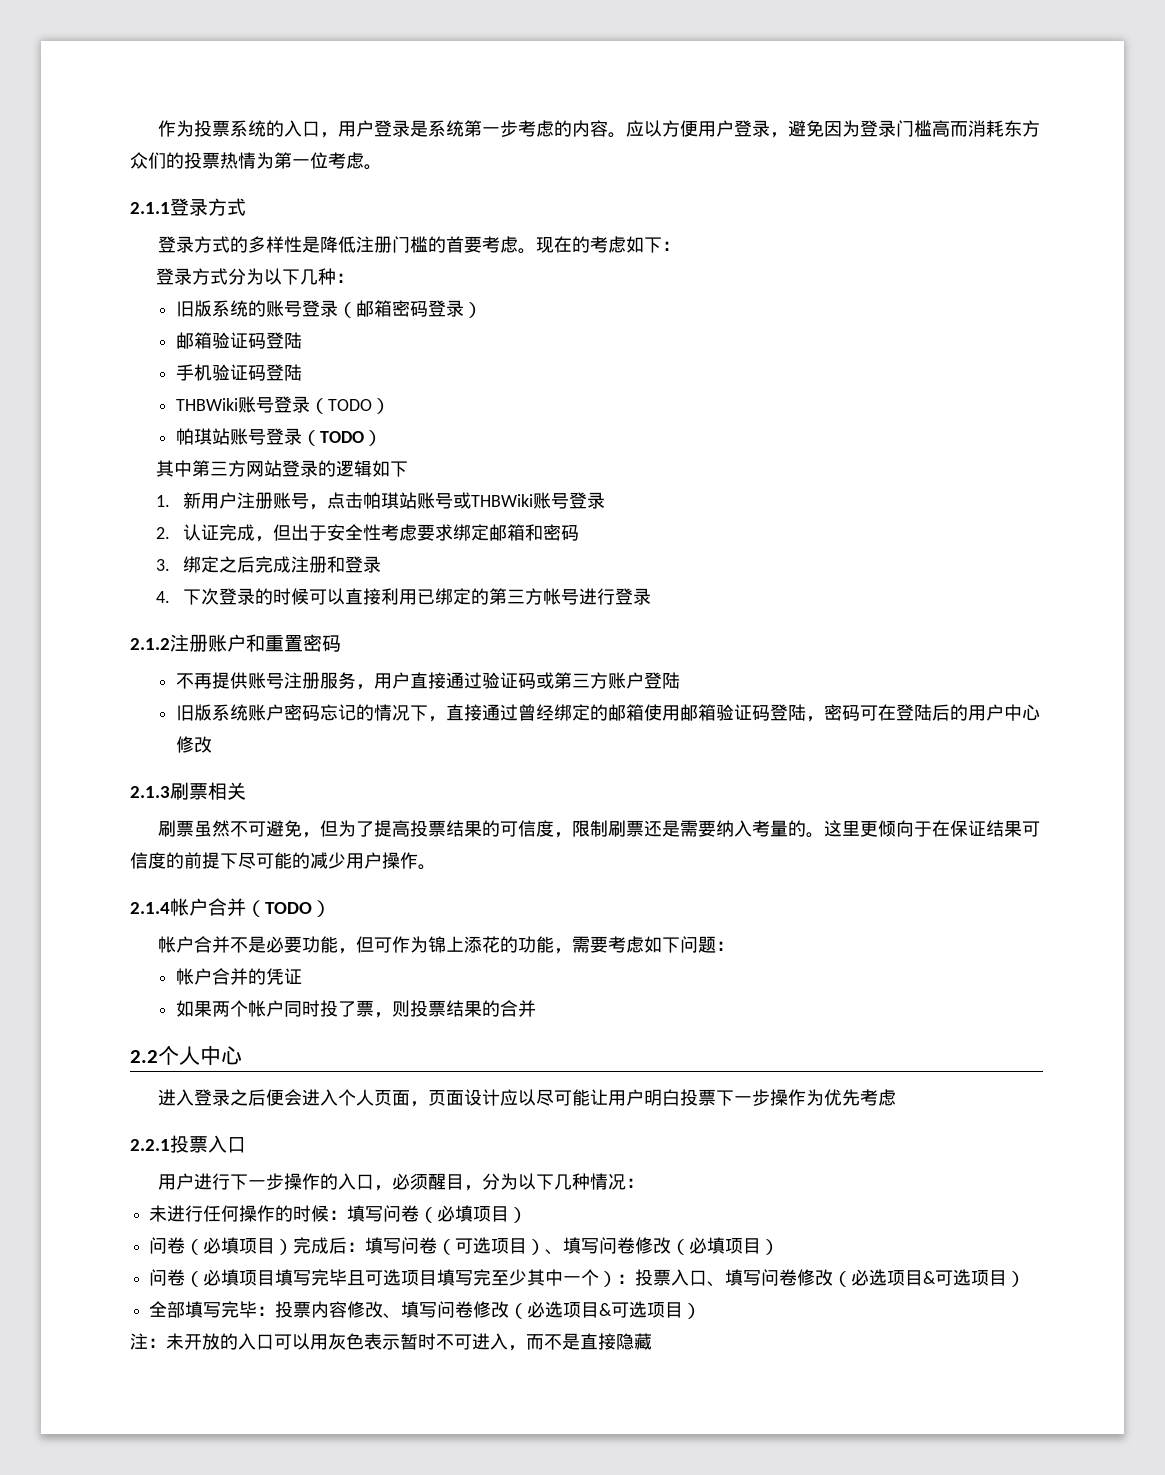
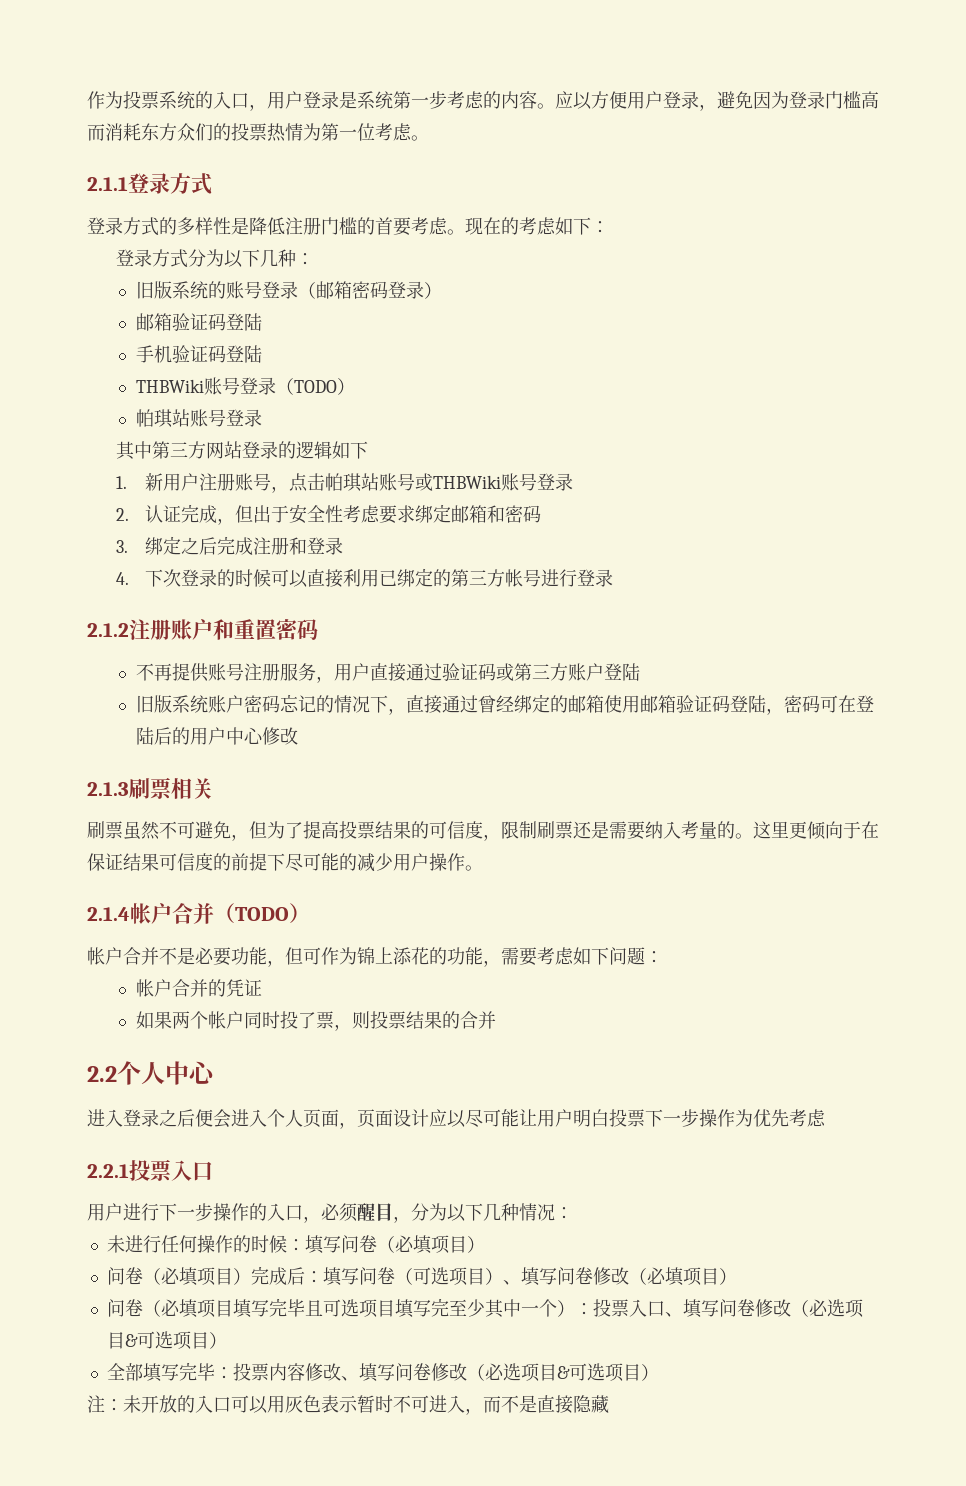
[301,430,382,446] （TODO） -> (262, 418) none

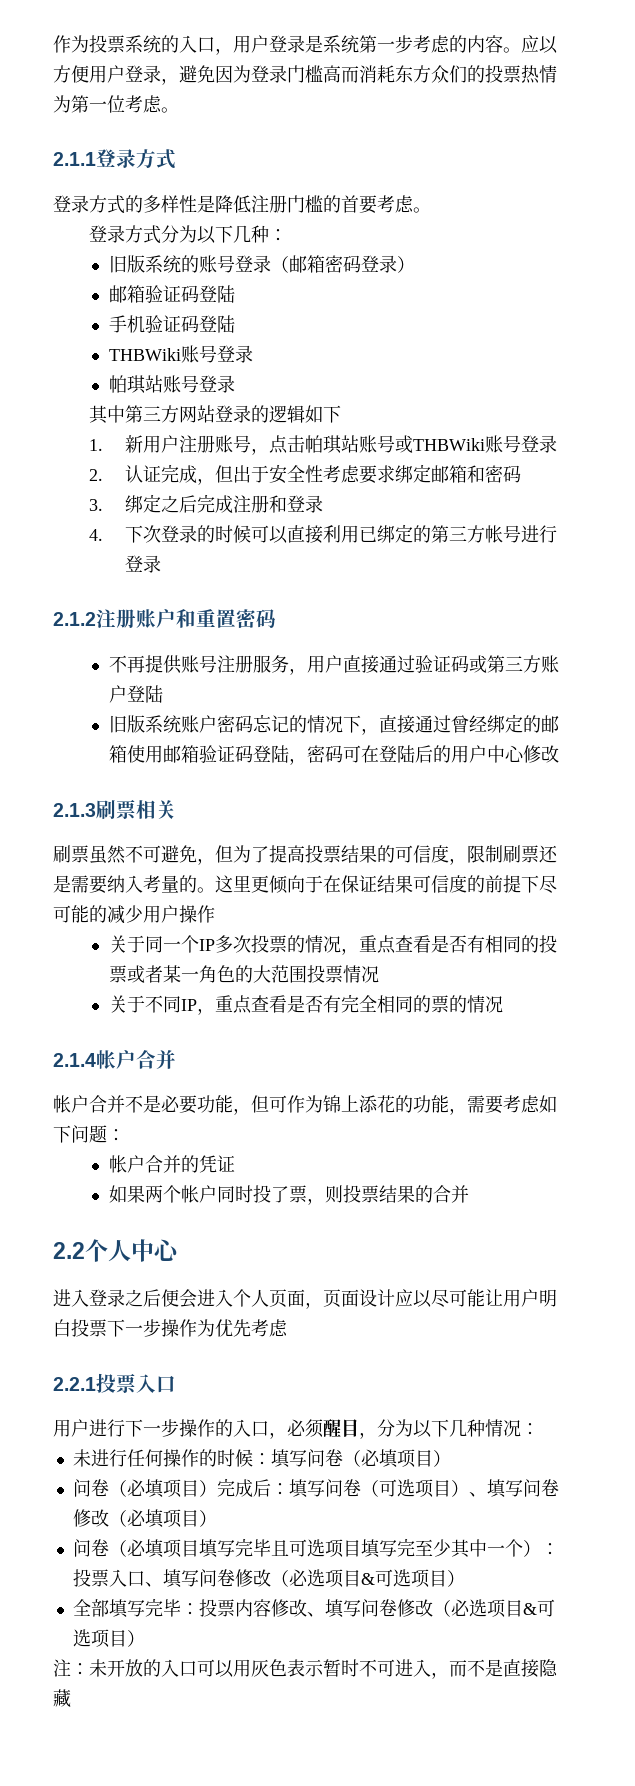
[465,217,609,235] 现在的考虑如下： -> (431, 210) none
[275,378,355,395] （TODO） -> (253, 354) none
[465,865,483,871] 。 -> [108,935,557,955] [108,965,379,983] [108,994,503,1015] // 关于同一个IP多次投票的情况，重点查看是否有相同的投票或者某一角色的大范围投票情况 // 关于不同IP，重点查看是否有完全相同的票的情况
[214,903,310,923] （TODO） -> (176, 1059) none

